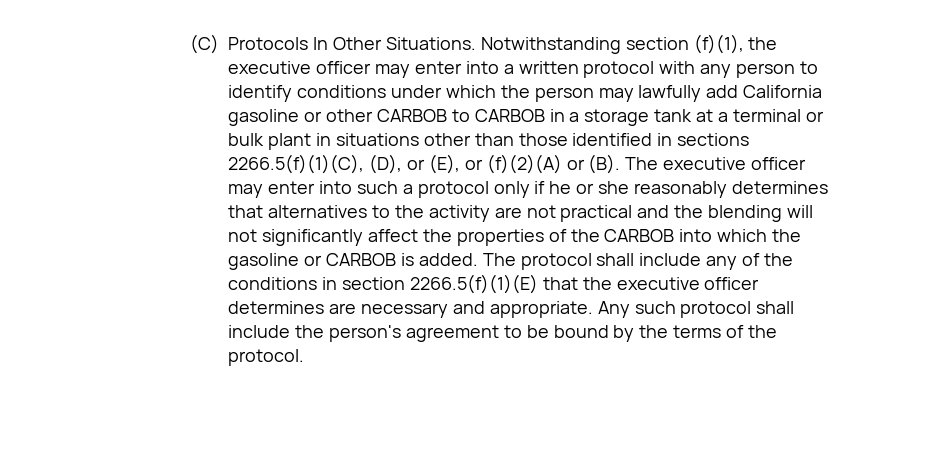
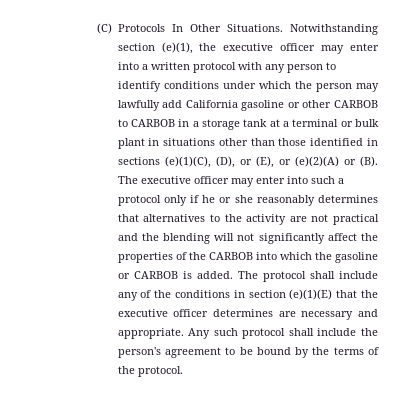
[693,34,744,54] (f)(1), -> [161,42,193,54] (e)(1),
[228,154,365,174] 2266.5(f)(1)(C), -> [164,156,211,168] (e)(1)(C),
[486,154,562,174] (f)(2)(A) -> [294,156,339,167] (e)(2)(A)
[409,274,538,294] 2266.5(f)(1)(E) -> [289,289,333,300] (e)(1)(E)

